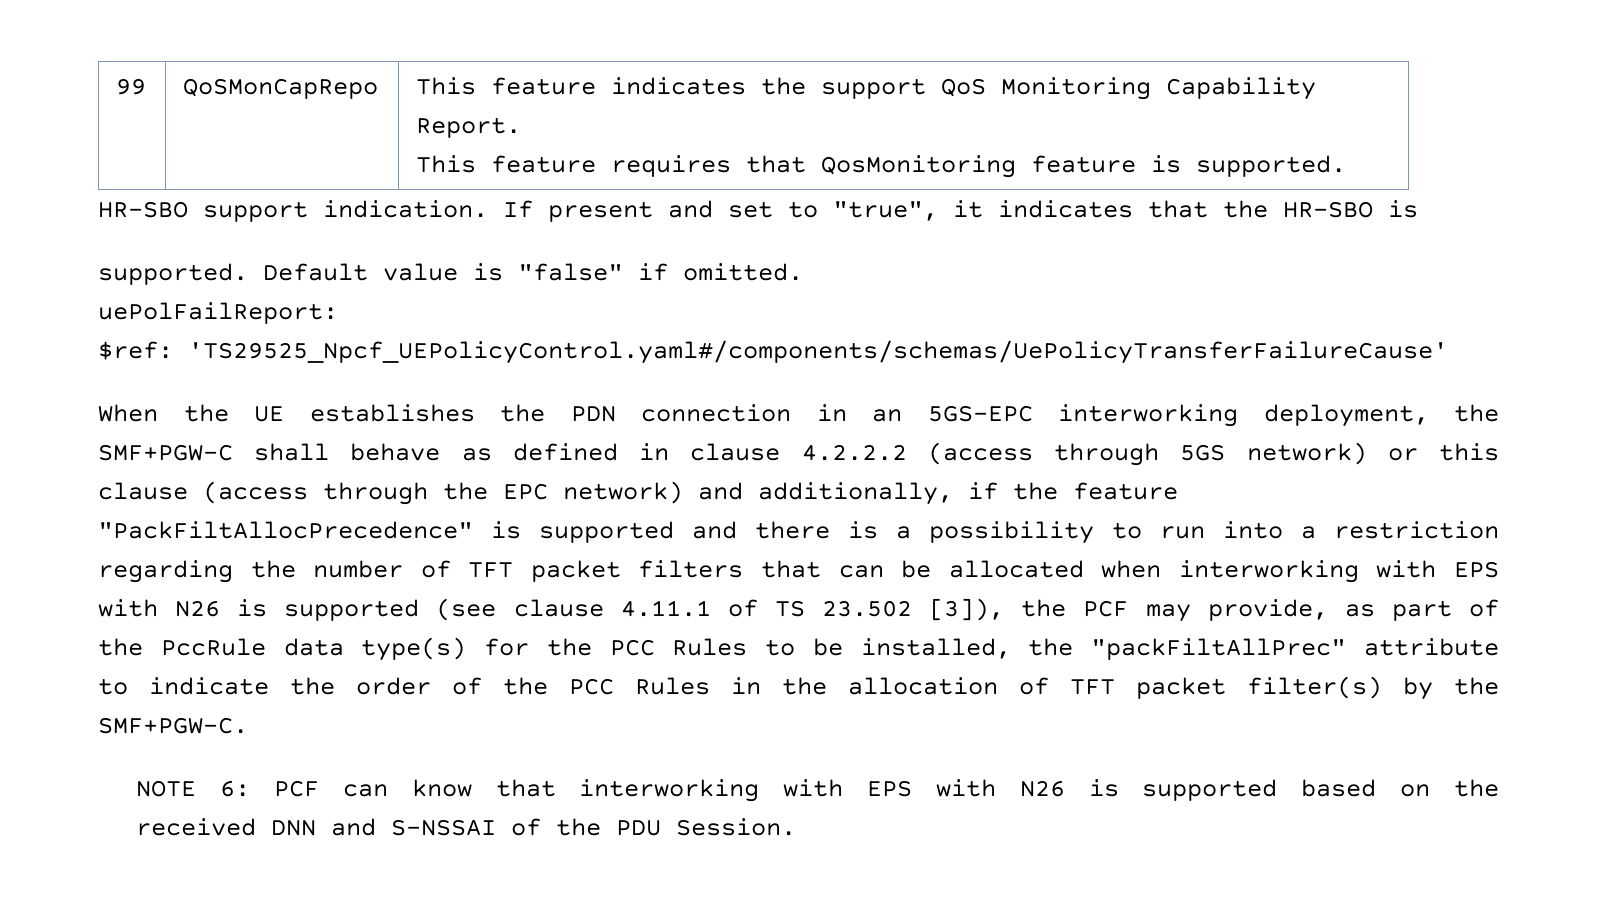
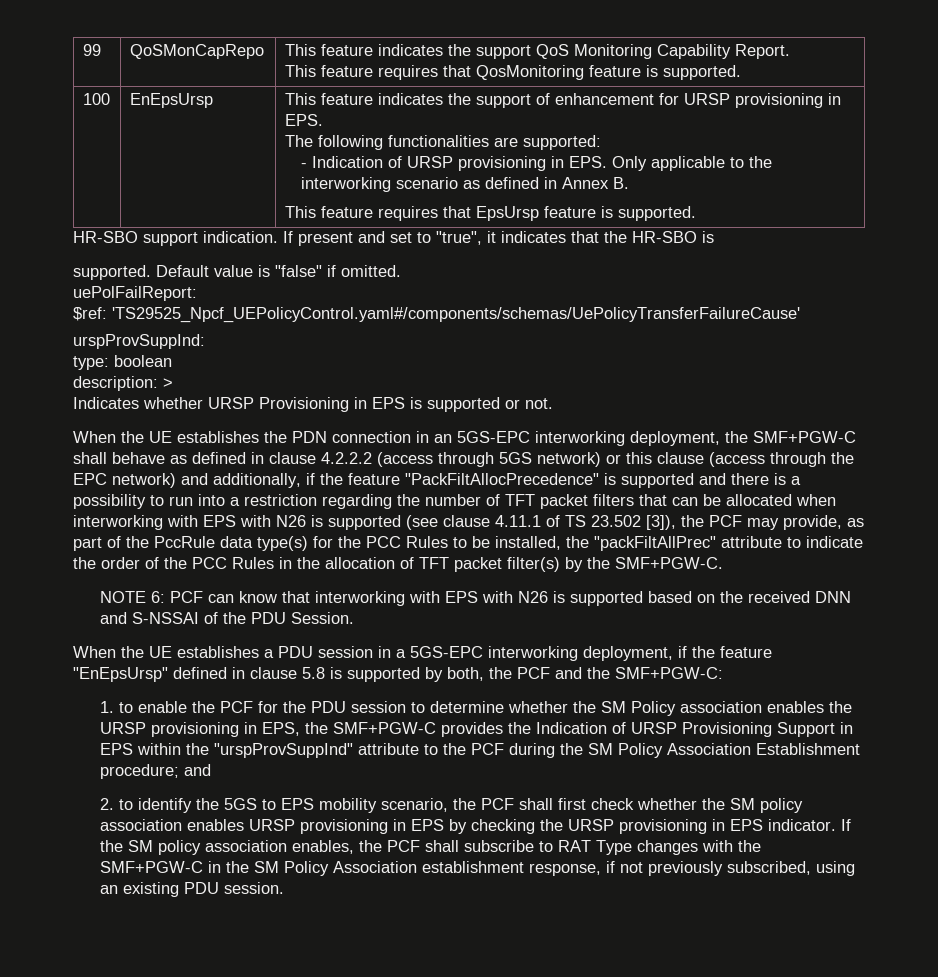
(1347, 166) none -> [82,93,110,105] [129,93,213,108] [284,93,841,108] [284,114,323,126] [284,135,601,150] [300,156,772,171] [300,177,629,192] [284,206,696,221] // 100 | EnEpsUrsp | This feature indicates the support of enhancement for URSP provisioning in EPS. // The following functionalities are supported: // - Indication of URSP provisioning in EPS. Only applicable to the interworking scenario as defined in Annex B. // This feature requires that EpsUrsp feature is supported.
(1448, 352) none -> [73,334,205,349] [73,355,172,370] [73,376,173,391] [73,397,553,412] // urspProvSuppInd: // type: boolean // description: > // Indicates whether URSP Provisioning in EPS is supported or not.
(797, 827) none -> [73,646,772,661] [73,667,723,682] [99,701,852,716] [99,722,853,737] [99,743,860,758] [99,764,211,779] [99,798,803,813] [99,819,851,834] [99,840,761,855] [99,861,855,876] [99,882,284,897] // When the UE establishes a PDU session in a 5GS-EPC interworking deployment, if the feature "EnEpsUrsp" defined in clause 5.8 is supported by both, the PCF and the SMF+PGW-C: // 1. to enable the PCF for the PDU session to determine whether the SM Policy association enables the URSP provisioning in EPS, the SMF+PGW-C provides the Indication of URSP Provisioning Support in EPS within the "urspProvSuppInd" attribute to the PCF during the SM Policy Association Establishment procedure; and // 2. to identify the 5GS to EPS mobility scenario, the PCF shall first check whether the SM policy association enables URSP provisioning in EPS by checking the URSP provisioning in EPS indicator. If the SM policy association enables, the PCF shall subscribe to RAT Type changes with the SMF+PGW-C in the SM Policy Association establishment response, if not previously subscribed, using an existing PDU session.

